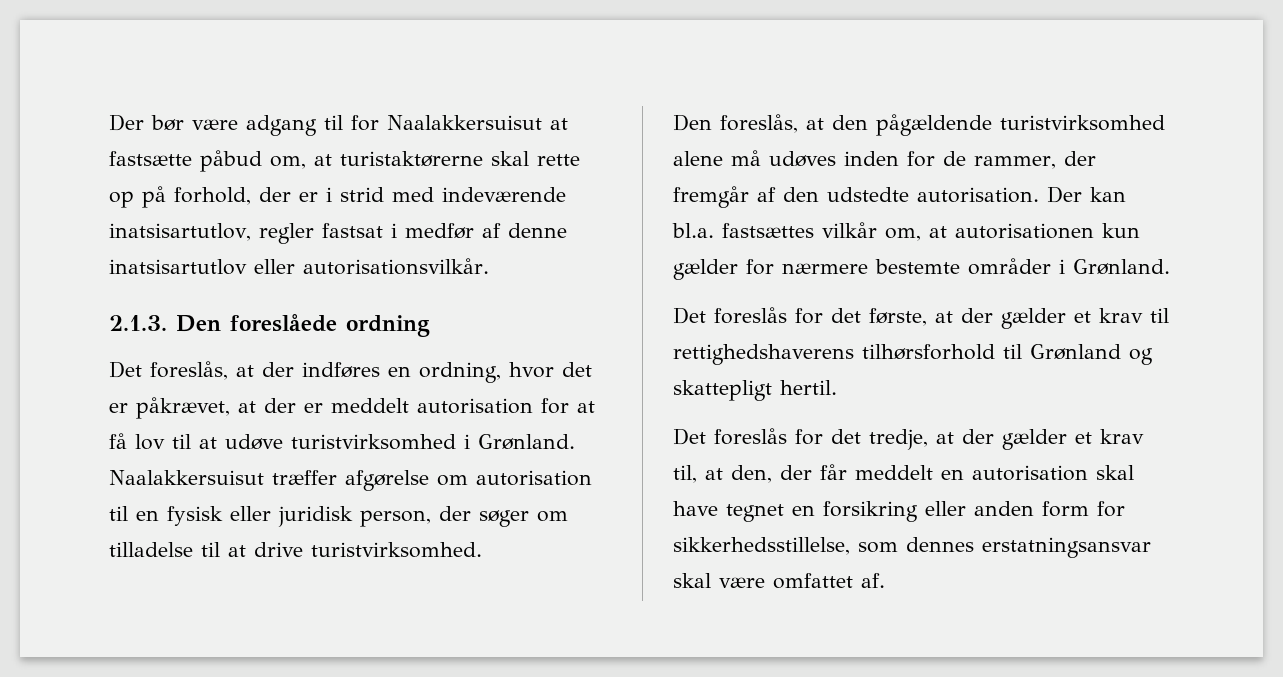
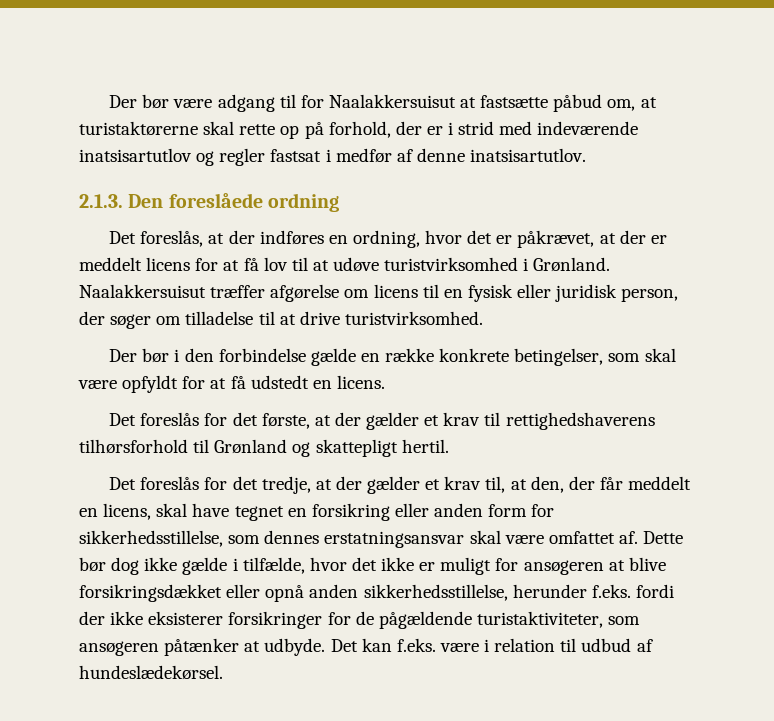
[109,223,251,241] inatsisartutlov, -> [79,148,215,166] inatsisartutlov og
[109,258,489,275] inatsisartutlov eller autorisationsvilkår. -> [470,148,587,162] inatsisartutlov.
[417,398,533,414] autorisation -> [146,257,191,271] licens
[476,470,592,486] autorisation -> [373,284,418,298] licens
[673,114,1165,136] [673,150,1096,169] [673,186,1126,208] [672,222,1140,241] [673,258,1170,280] Den foreslås, at den pågældende turistvirksomhed alene må udøves inden for de rammer, der fremgår af den udstedte autorisation. Der kan bl.a. fastsættes vilkår om, at autorisationen kun gælder for nærmere bestemte områder i Grønland. -> [109,348,676,366] [78,375,385,393] Der bør i den forbindelse gælde en række konkrete betingelser, som skal være opfyldt for at få udstedt en licens.
[972,465,1088,481] autorisation -> [103,503,152,520] licens,
(885, 580) none -> [643,531,684,544] [79,557,666,575] [79,584,674,602] [79,611,641,629] [79,638,653,656] [79,665,223,680] Dette bør dog ikke gælde i tilfælde, hvor det ikke er muligt for ansøgeren at blive forsikringsdækket eller opnå anden sikkerhedsstillelse, herunder f.eks. fordi der ikke eksisterer forsikringer for de pågældende turistaktiviteter, som ansøgeren påtænker at udbyde. Det kan f.eks. være i relation til udbud af hundeslædekørsel.

